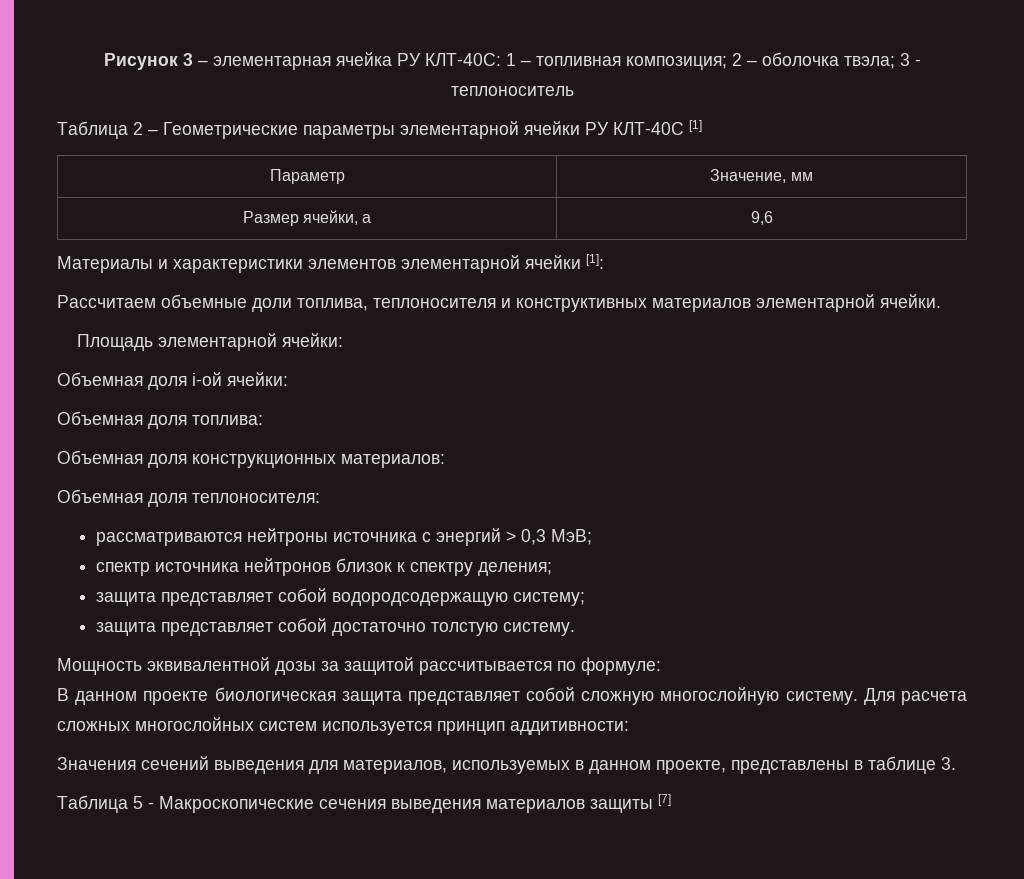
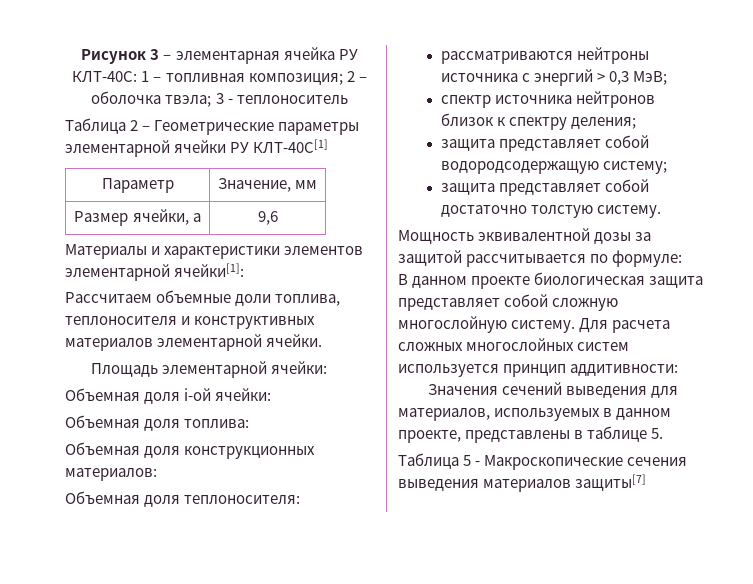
[613,120,702,135] КЛТ-40С [1] -> [253,139,329,153] КЛТ-40С[1]
[525,254,604,269] ячейки [1]: -> [174,263,245,277] ячейки[1]:
[941,757,956,770] 3. -> [651,428,664,439] 5.
[590,794,671,813] защиты [7] -> [575,474,647,491] защиты[7]

